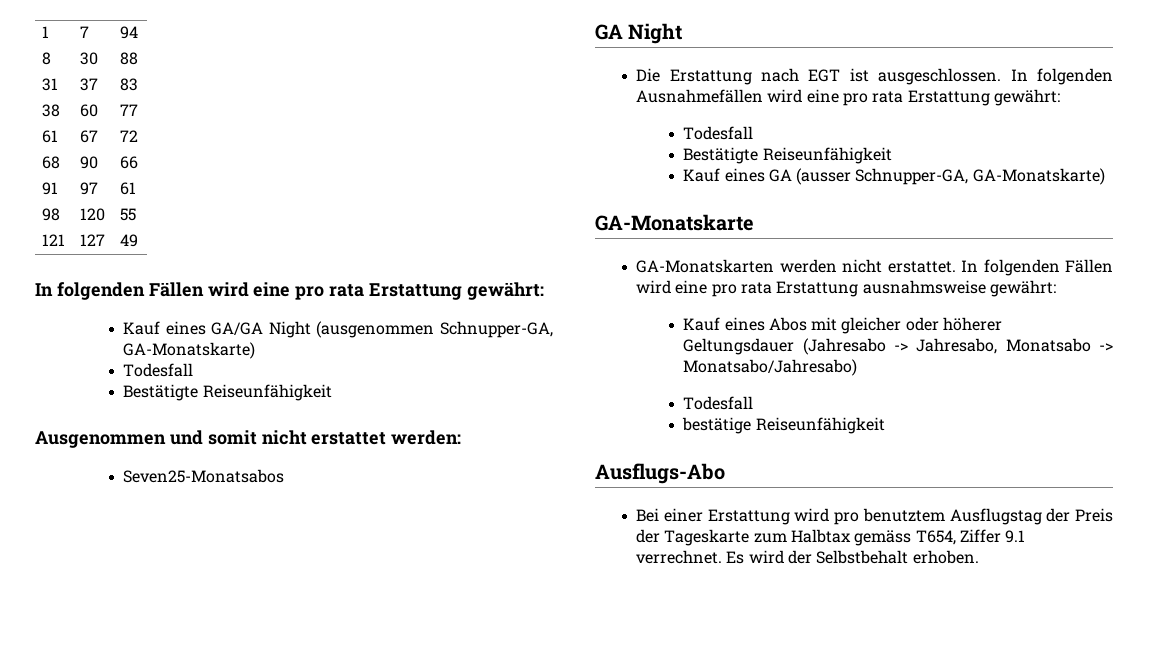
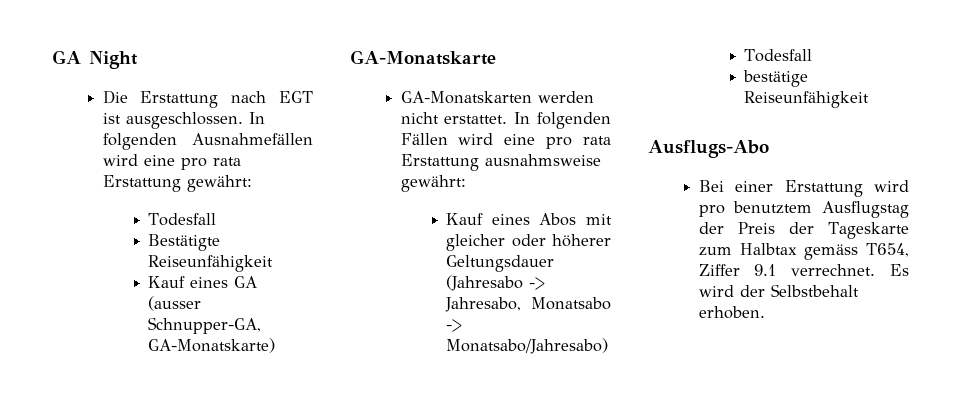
[42,26,50,38] [80,26,90,38] [120,26,139,39] [42,52,52,65] [80,52,99,65] [120,52,139,65] [42,78,59,91] [80,78,99,91] [120,78,139,91] [42,104,61,117] [80,104,99,117] [120,104,139,116] [42,130,59,143] [80,130,99,143] [120,130,139,142] [42,156,61,169] [80,156,99,169] [120,156,139,169] [42,182,59,195] [80,182,99,195] [120,182,137,195] [42,208,61,221] [80,208,106,221] [120,208,137,221] [42,234,66,246] [80,234,106,246] [120,234,139,247] [35,282,544,300] [123,321,553,338] [123,342,256,359] [123,363,194,377] [123,384,332,401] [35,430,462,448] [123,469,285,483] 1 | 7 | 94 // 8 | 30 | 88 // 31 | 37 | 83 // 38 | 60 | 77 // 61 | 67 | 72 // 68 | 90 | 66 // 91 | 97 | 61 // 98 | 120 | 55 // 121 | 127 | 49 // In folgenden Fällen wird eine pro rata Erstattung gewährt: // Kauf eines GA/GA Night (ausgenommen Schnupper-GA, GA-Monatskarte) // Todesfall // Bestätigte Reiseunfähigkeit // Ausgenommen und somit nicht erstattet werden: // Seven25-Monatsabos // -> (52, 57) none

